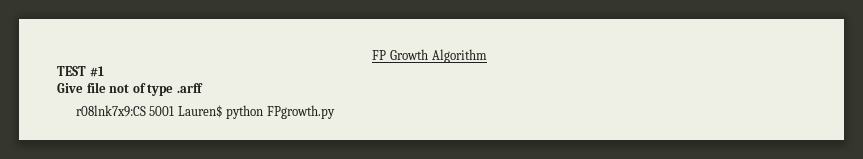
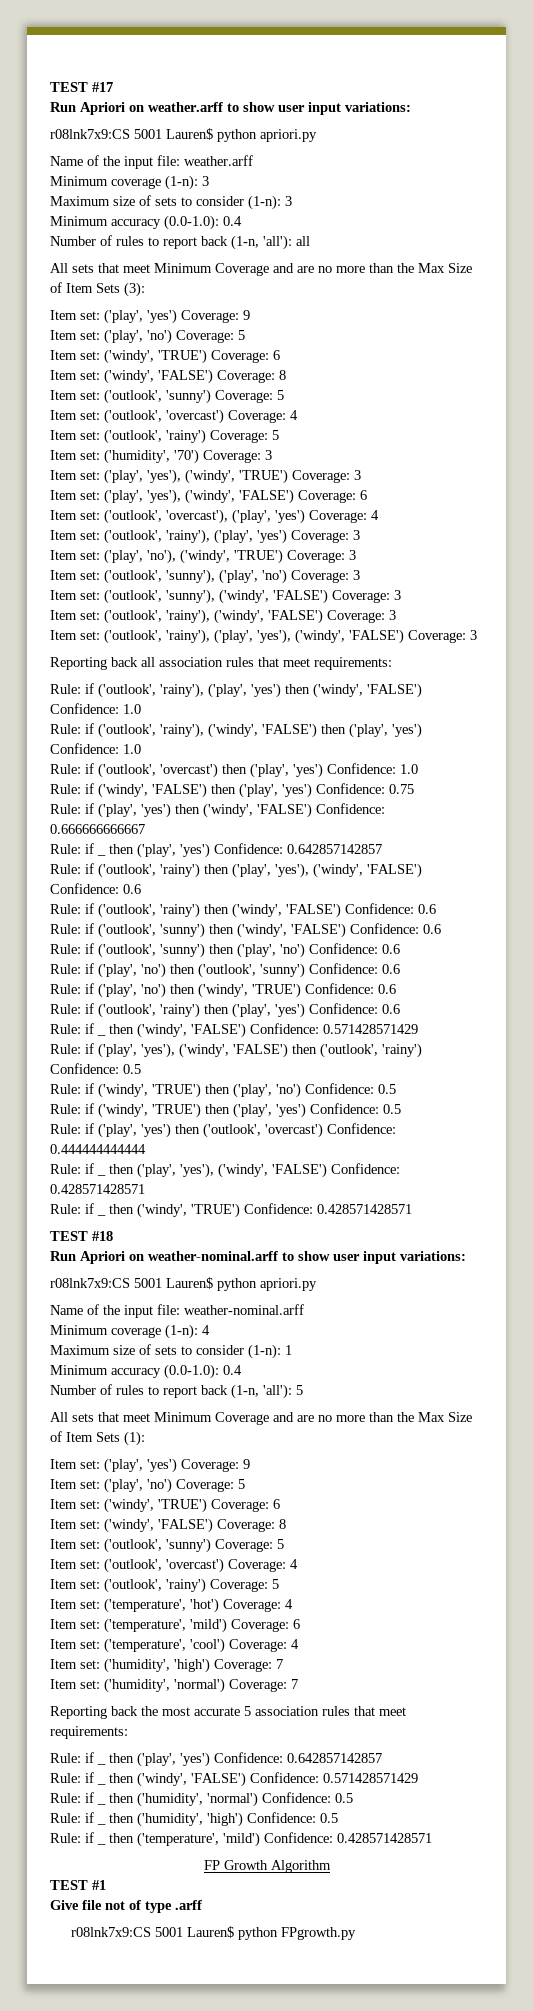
(372, 55) none -> [50,82,113,92] [50,102,411,115] [50,128,317,142] [50,155,253,169] [50,175,209,190] [50,195,292,210] [50,215,242,230] [50,235,310,250] [50,263,472,276] [50,282,145,297] [50,309,250,324] [50,329,245,344] [50,349,280,364] [50,369,286,384] [50,389,284,404] [50,409,298,424] [50,429,279,444] [50,449,272,464] [50,469,361,484] [50,489,367,504] [50,509,379,524] [50,529,360,544] [50,549,356,564] [50,569,360,584] [50,589,401,604] [50,609,396,624] [50,629,477,644] [50,657,392,670] [50,683,422,698] [50,703,141,714] [50,723,422,738] [50,743,141,754] [50,763,418,778] [50,783,414,798] [50,803,385,818] [50,824,145,834] [50,843,94,854] [97,854,106,856] [109,843,382,858] [50,863,422,878] [50,883,141,894] [50,903,436,918] [50,923,441,938] [50,943,400,958] [50,963,400,978] [50,983,396,998] [50,1003,400,1018] [50,1023,94,1034] [97,1034,106,1036] [109,1023,418,1038] [50,1043,422,1058] [50,1063,141,1074] [50,1083,396,1098] [50,1103,401,1118] [50,1123,396,1138] [50,1144,146,1154] [50,1163,94,1174] [97,1174,106,1176] [109,1163,400,1178] [50,1184,145,1194] [50,1203,94,1214] [97,1214,106,1216] [109,1203,412,1218] [50,1231,113,1241] [50,1251,466,1264] [50,1277,317,1291] [50,1304,304,1318] [50,1324,210,1339] [50,1344,292,1359] [50,1364,242,1379] [50,1384,303,1399] [50,1412,472,1425] [50,1431,145,1446] [50,1458,250,1473] [50,1478,245,1493] [50,1498,280,1513] [50,1518,286,1533] [50,1538,284,1553] [50,1558,298,1573] [50,1578,279,1593] [50,1598,293,1613] [50,1618,300,1633] [50,1638,299,1653] [50,1658,283,1673] [50,1678,298,1693] [50,1706,406,1719] [50,1726,128,1739] [50,1752,94,1763] [97,1763,106,1765] [109,1752,382,1767] [50,1772,94,1783] [97,1783,106,1785] [109,1772,418,1787] [50,1792,94,1803] [97,1803,106,1805] [109,1792,353,1807] [50,1812,94,1823] [97,1823,106,1825] [109,1812,338,1827] [50,1832,94,1843] [97,1843,106,1845] [109,1832,432,1847] TEST #17 // Run Apriori on weather.arff to show user input variations: // r08lnk7x9:CS 5001 Lauren$ python apriori.py // Name of the input file: weather.arff // Minimum coverage (1-n): 3 // Maximum size of sets to consider (1-n): 3 // Minimum accuracy (0.0-1.0): 0.4 // Number of rules to report back (1-n, 'all'): all // All sets that meet Minimum Coverage and are no more than the Max Size of Item Sets (3): // Item set: ('play', 'yes') Coverage: 9 // Item set: ('play', 'no') Coverage: 5 // Item set: ('windy', 'TRUE') Coverage: 6 // Item set: ('windy', 'FALSE') Coverage: 8 // Item set: ('outlook', 'sunny') Coverage: 5 // Item set: ('outlook', 'overcast') Coverage: 4 // Item set: ('outlook', 'rainy') Coverage: 5 // Item set: ('humidity', '70') Coverage: 3 // Item set: ('play', 'yes'), ('windy', 'TRUE') Coverage: 3 // Item set: ('play', 'yes'), ('windy', 'FALSE') Coverage: 6 // Item set: ('outlook', 'overcast'), ('play', 'yes') Coverage: 4 // Item set: ('outlook', 'rainy'), ('play', 'yes') Coverage: 3 // Item set: ('play', 'no'), ('windy', 'TRUE') Coverage: 3 // Item set: ('outlook', 'sunny'), ('play', 'no') Coverage: 3 // Item set: ('outlook', 'sunny'), ('windy', 'FALSE') Coverage: 3 // Item set: ('outlook', 'rainy'), ('windy', 'FALSE') Coverage: 3 // Item set: ('outlook', 'rainy'), ('play', 'yes'), ('windy', 'FALSE') Coverage: 3 // Reporting back all association rules that meet requirements: // Rule: if ('outlook', 'rainy'), ('play', 'yes') then ('windy', 'FALSE') Confidence: 1.0 // Rule: if ('outlook', 'rainy'), ('windy', 'FALSE') then ('play', 'yes') Confidence: 1.0 // Rule: if ('outlook', 'overcast') then ('play', 'yes') Confidence: 1.0 // Rule: if ('windy', 'FALSE') then ('play', 'yes') Confidence: 0.75 // Rule: if ('play', 'yes') then ('windy', 'FALSE') Confidence: 0.666666666667 // Rule: if _ then ('play', 'yes') Confidence: 0.642857142857 // Rule: if ('outlook', 'rainy') then ('play', 'yes'), ('windy', 'FALSE') Confidence: 0.6 // Rule: if ('outlook', 'rainy') then ('windy', 'FALSE') Confidence: 0.6 // Rule: if ('outlook', 'sunny') then ('windy', 'FALSE') Confidence: 0.6 // Rule: if ('outlook', 'sunny') then ('play', 'no') Confidence: 0.6 // Rule: if ('play', 'no') then ('outlook', 'sunny') Confidence: 0.6 // Rule: if ('play', 'no') then ('windy', 'TRUE') Confidence: 0.6 // Rule: if ('outlook', 'rainy') then ('play', 'yes') Confidence: 0.6 // Rule: if _ then ('windy', 'FALSE') Confidence: 0.571428571429 // Rule: if ('play', 'yes'), ('windy', 'FALSE') then ('outlook', 'rainy') Confidence: 0.5 // Rule: if ('windy', 'TRUE') then ('play', 'no') Confidence: 0.5 // Rule: if ('windy', 'TRUE') then ('play', 'yes') Confidence: 0.5 // Rule: if ('play', 'yes') then ('outlook', 'overcast') Confidence: 0.444444444444 // Rule: if _ then ('play', 'yes'), ('windy', 'FALSE') Confidence: 0.428571428571 // Rule: if _ then ('windy', 'TRUE') Confidence: 0.428571428571 // TEST #18 // Run Apriori on weather-nominal.arff to show user input variations: // r08lnk7x9:CS 5001 Lauren$ python apriori.py // Name of the input file: weather-nominal.arff // Minimum coverage (1-n): 4 // Maximum size of sets to consider (1-n): 1 // Minimum accuracy (0.0-1.0): 0.4 // Number of rules to report back (1-n, 'all'): 5 // All sets that meet Minimum Coverage and are no more than the Max Size of Item Sets (1): // Item set: ('play', 'yes') Coverage: 9 // Item set: ('play', 'no') Coverage: 5 // Item set: ('windy', 'TRUE') Coverage: 6 // Item set: ('windy', 'FALSE') Coverage: 8 // Item set: ('outlook', 'sunny') Coverage: 5 // Item set: ('outlook', 'overcast') Coverage: 4 // Item set: ('outlook', 'rainy') Coverage: 5 // Item set: ('temperature', 'hot') Coverage: 4 // Item set: ('temperature', 'mild') Coverage: 6 // Item set: ('temperature', 'cool') Coverage: 4 // Item set: ('humidity', 'high') Coverage: 7 // Item set: ('humidity', 'normal') Coverage: 7 // Reporting back the most accurate 5 association rules that meet requirements: // Rule: if _ then ('play', 'yes') Confidence: 0.642857142857 // Rule: if _ then ('windy', 'FALSE') Confidence: 0.571428571429 // Rule: if _ then ('humidity', 'normal') Confidence: 0.5 // Rule: if _ then ('humidity', 'high') Confidence: 0.5 // Rule: if _ then ('temperature', 'mild') Confidence: 0.428571428571 //

